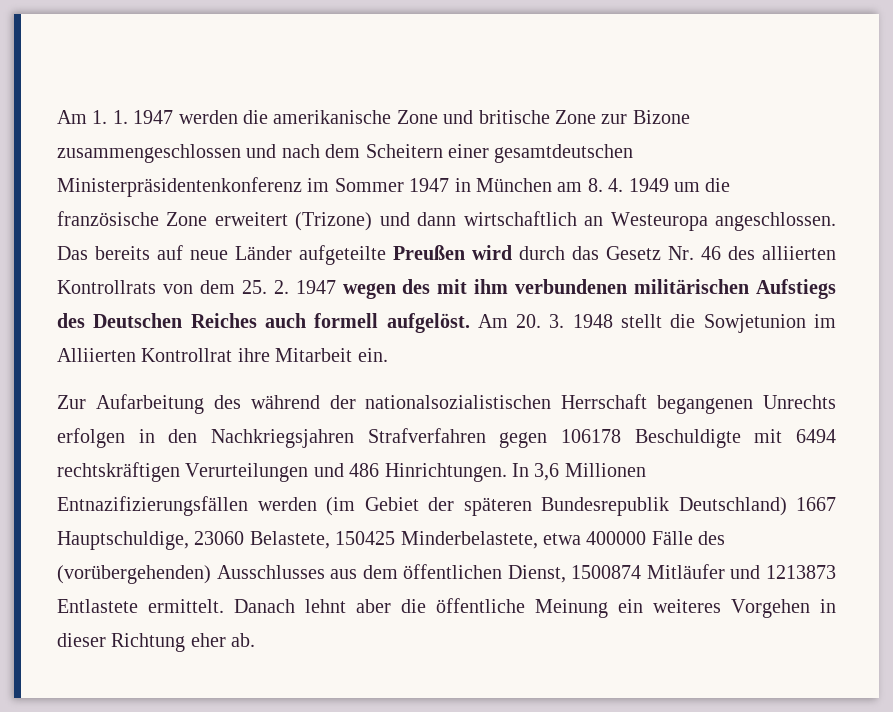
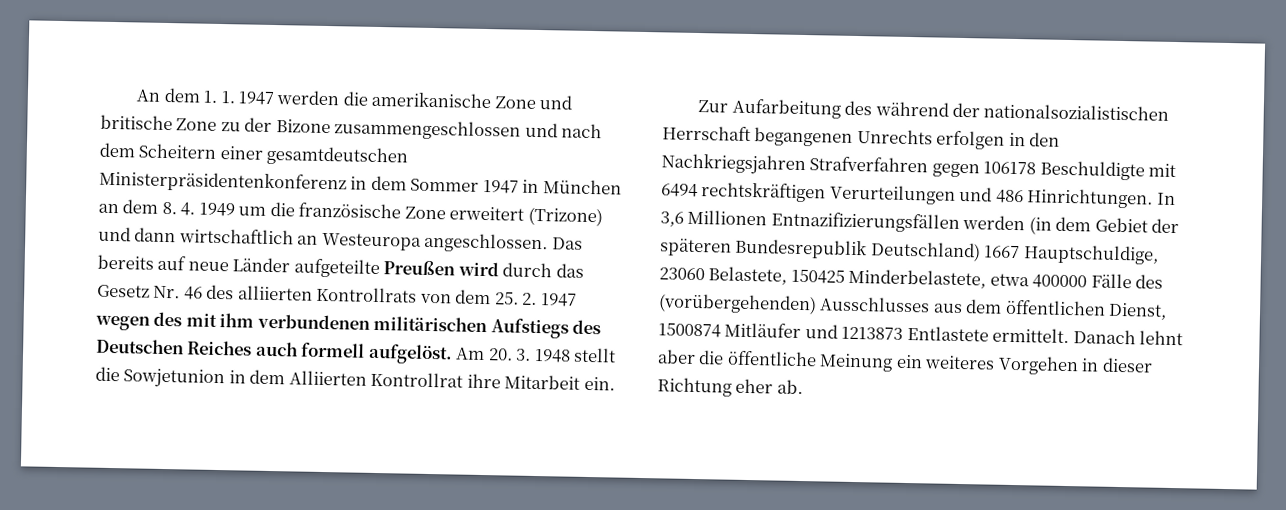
[57,110,87,124] Am -> [136,87,201,103] An dem
[601,114,628,124] zur -> [220,117,273,132] zu der
[307,178,330,192] im -> [350,175,407,191] in dem
[557,182,583,192] am -> [98,199,159,214] an dem
[813,314,836,328] im -> [228,369,286,385] in dem
[326,497,355,516] (im -> [1028,216,1092,235] (in dem

